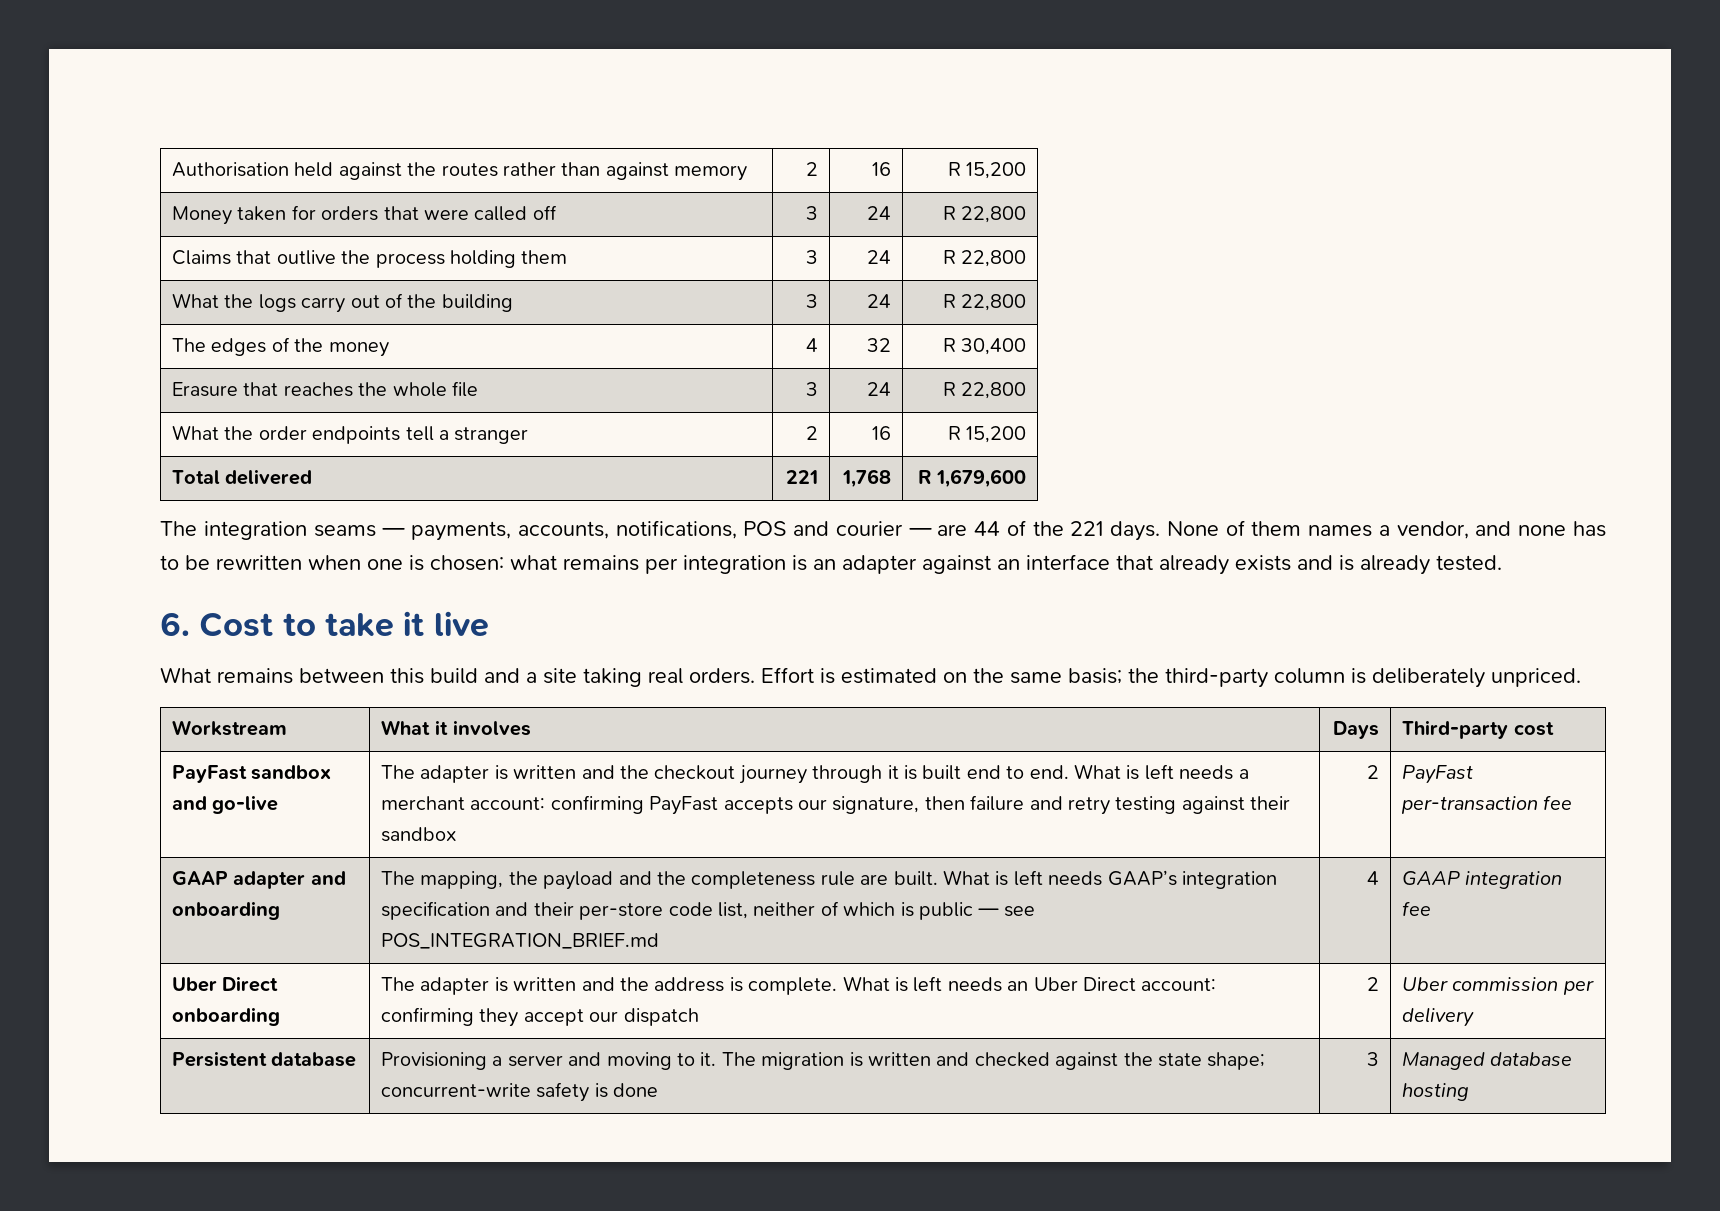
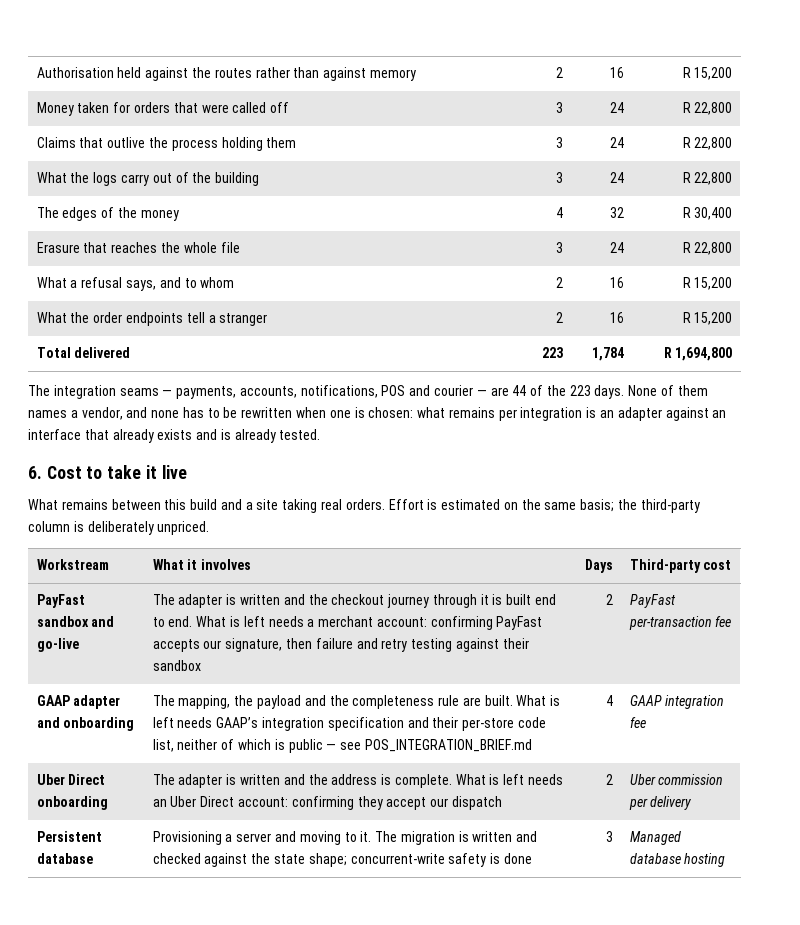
(1027, 390) none -> [36,277,235,291] [556,277,564,288] [610,277,625,288] [682,277,733,290] // What a refusal says, and to whom | 2 | 16 | R 15,200
[786,470,819,484] [842,469,892,488] [917,469,1027,488] 221 | 1,768 | R 1,679,600 -> [542,347,564,358] [592,347,625,361] [663,347,733,361] 223 | 1,784 | R 1,694,800
[1070,521,1104,536] 221 -> [569,385,591,396] 223

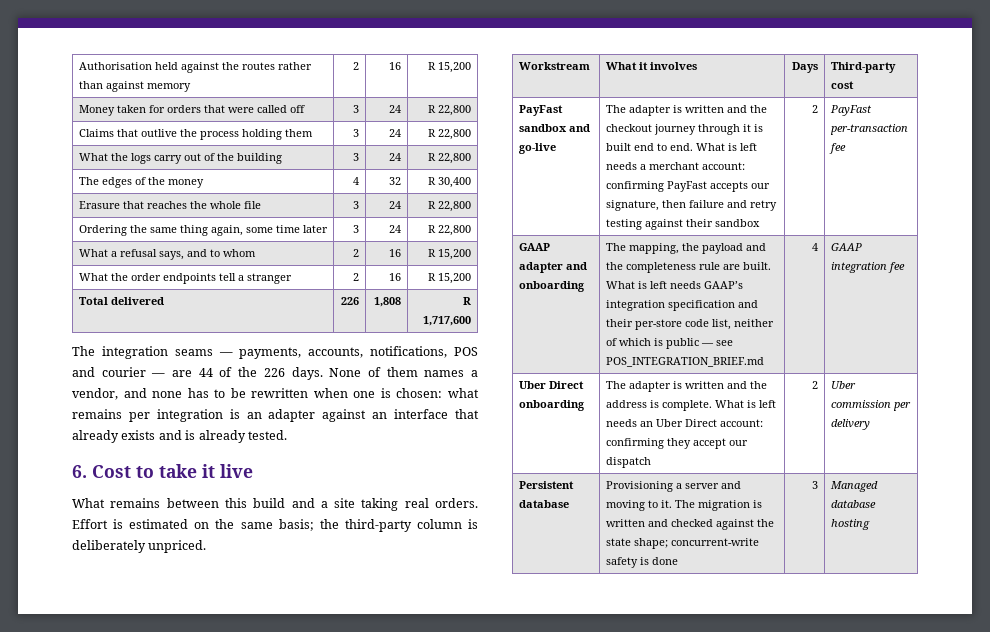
(733, 248) none -> [78,225,328,236] [353,225,360,233] [389,225,402,233] [428,225,472,236] // Ordering the same thing again, some time later | 3 | 24 | R 22,800
[542,347,564,358] [592,347,625,361] [663,347,733,361] 223 | 1,784 | R 1,694,800 -> [341,297,360,305] [374,297,402,307] [463,297,472,305] [423,316,472,326] 226 | 1,808 | R 1,717,600
[569,385,591,396] 223 -> [263,368,285,377] 226

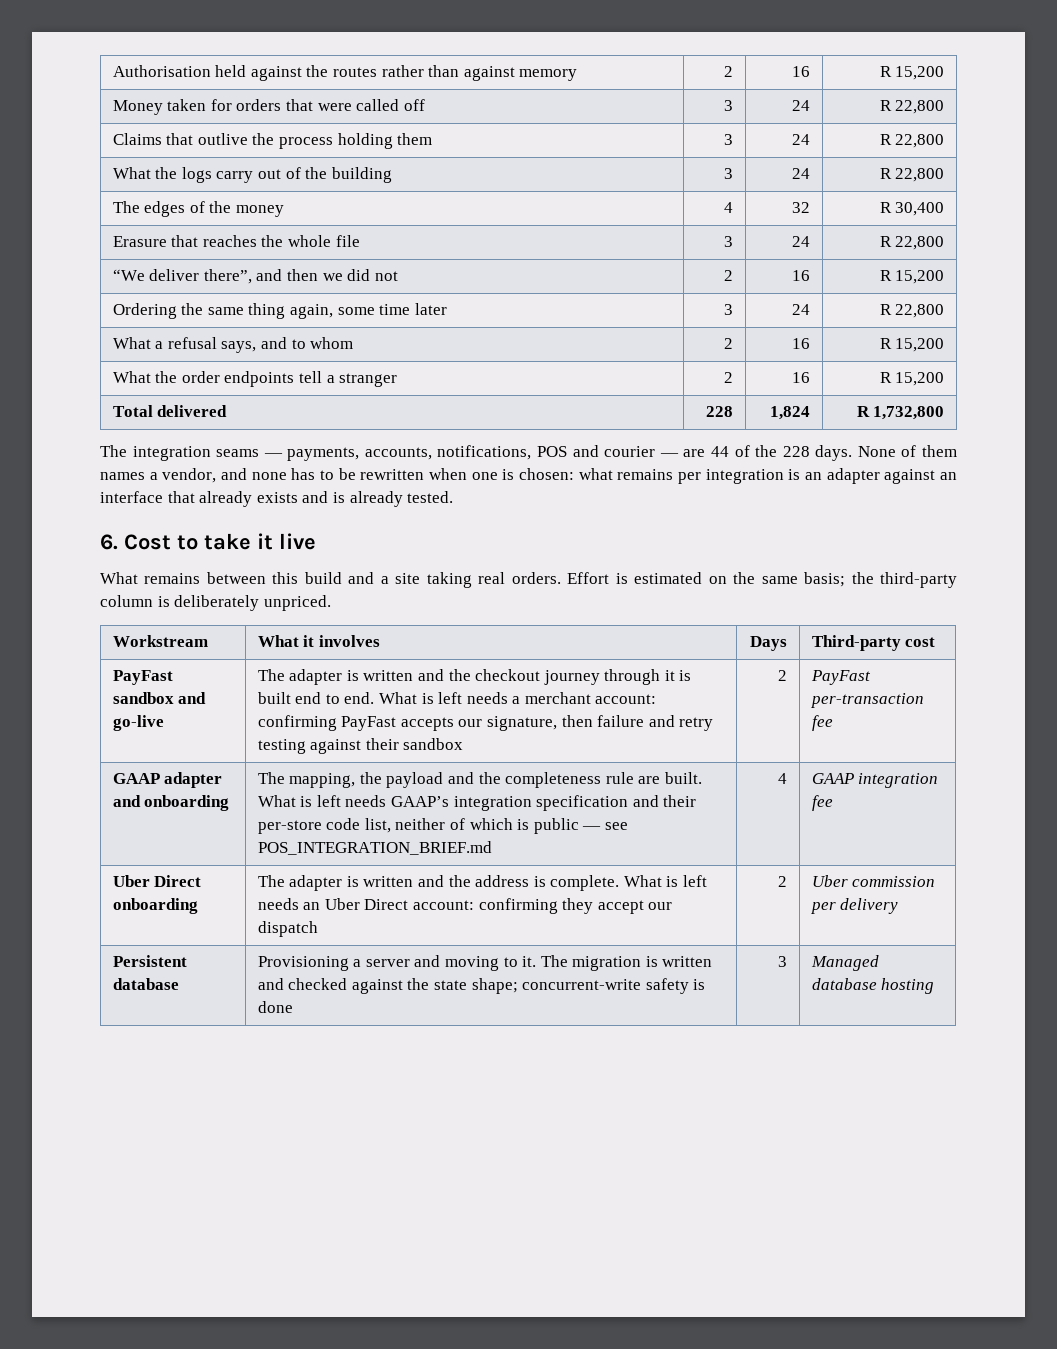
(472, 206) none -> [112,269,398,284] [724,270,734,281] [792,270,811,281] [879,270,945,284] // “We deliver there”, and then we did not | 2 | 16 | R 15,200
[341,297,360,305] [374,297,402,307] [463,297,472,305] [423,316,472,326] 226 | 1,808 | R 1,717,600 -> [706,406,734,417] [770,406,811,420] [856,406,945,420] 228 | 1,824 | R 1,732,800
[263,368,285,377] 226 -> [782,446,810,457] 228

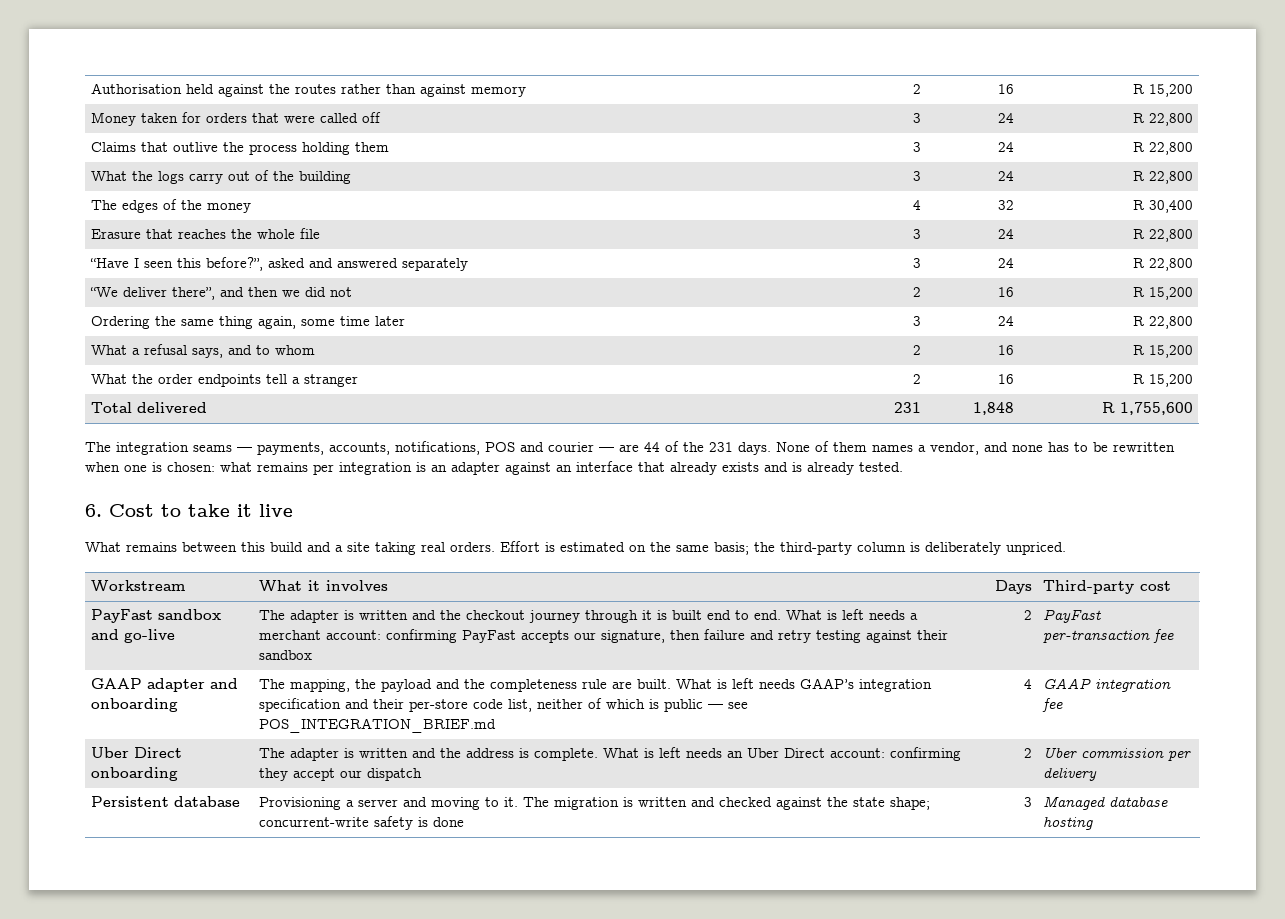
(945, 243) none -> [90,257,469,271] [912,258,921,268] [997,258,1014,268] [1132,258,1193,271] // “Have I seen this before?”, asked and answered separately | 3 | 24 | R 22,800
[706,406,734,417] [770,406,811,420] [856,406,945,420] 228 | 1,824 | R 1,732,800 -> [893,402,921,413] [972,402,1014,415] [1101,402,1193,415] 231 | 1,848 | R 1,755,600
[782,446,810,457] 228 -> [709,442,733,452] 231

